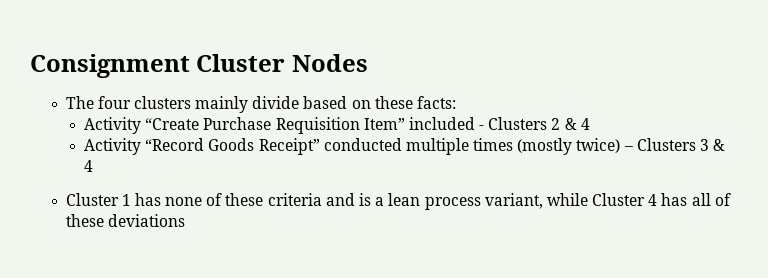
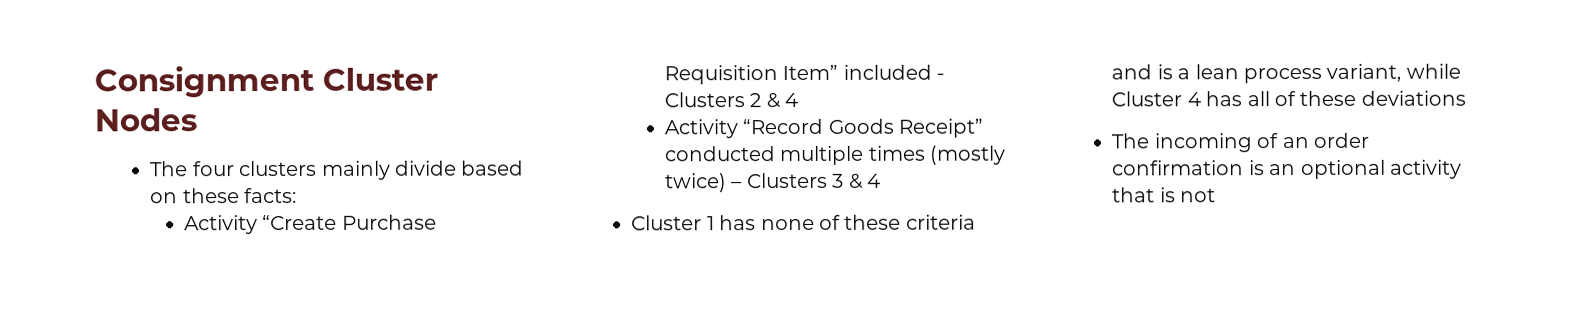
(185, 220) none -> [1111,132,1370,153] [1112,159,1463,180] [1112,187,1217,203] // The incoming of an order confirmation is an optional activity that is not

